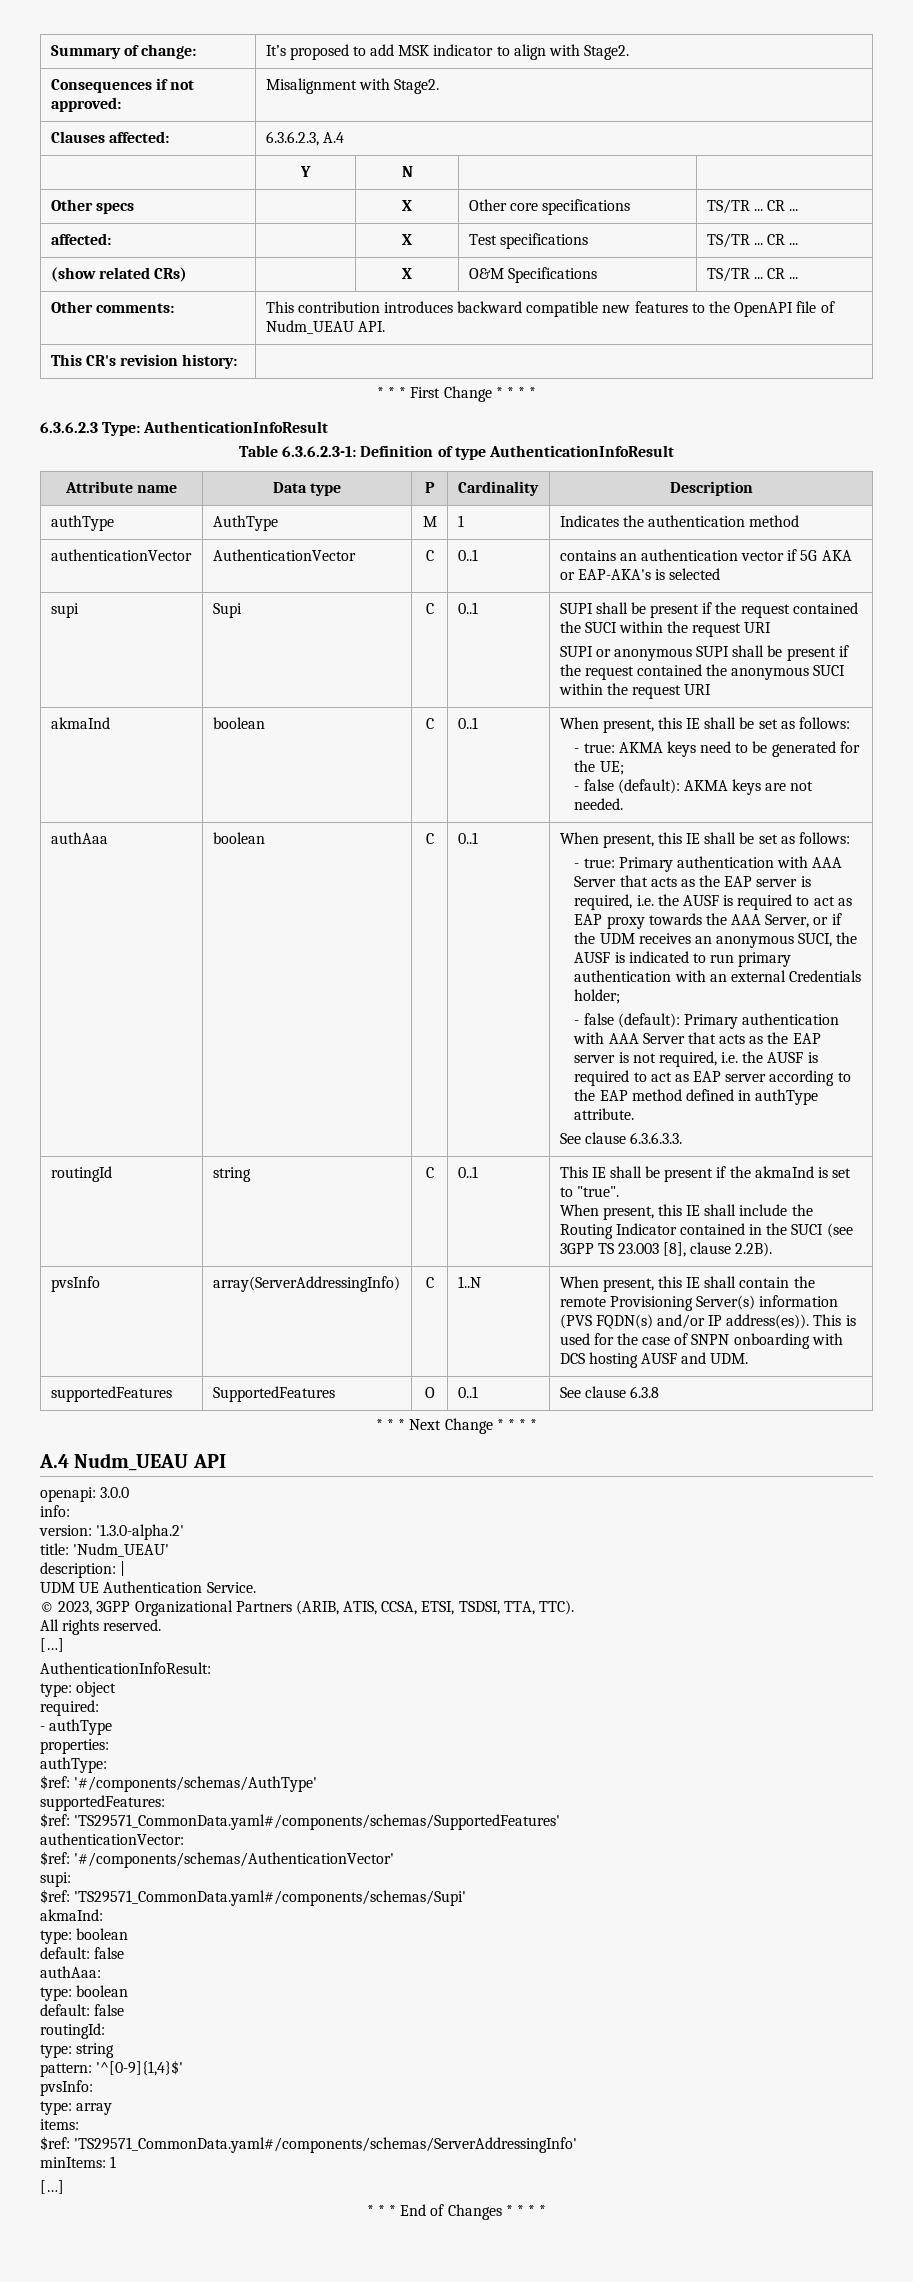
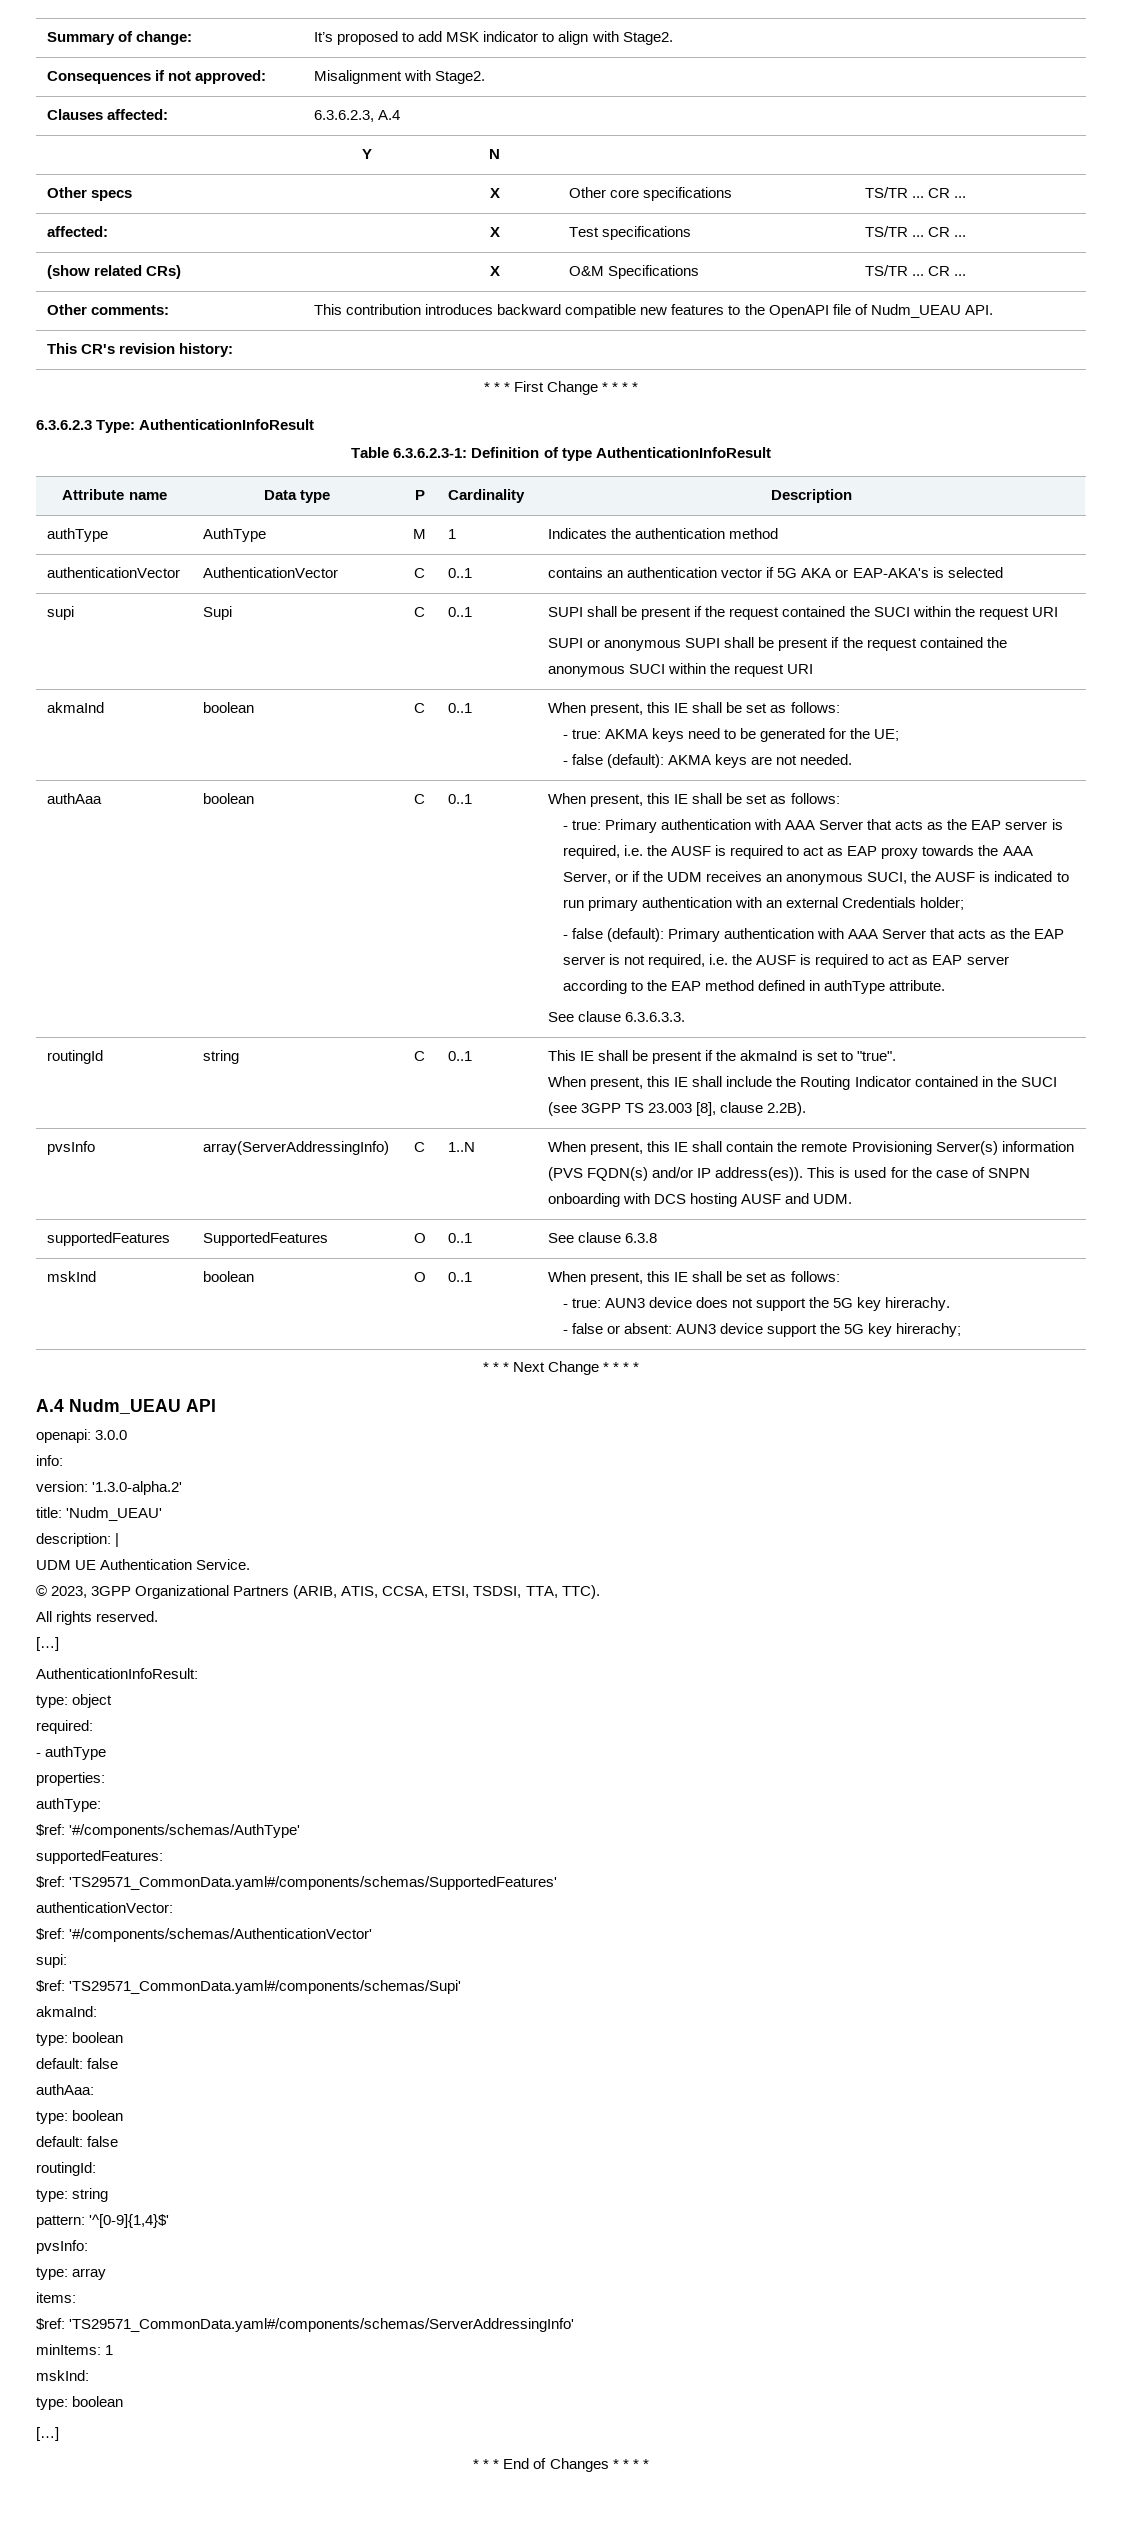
(659, 1392) none -> [47,1271,97,1282] [203,1271,255,1282] [413,1272,426,1282] [448,1272,473,1282] [548,1271,840,1285] [562,1297,951,1311] [562,1323,962,1337] // mskInd | boolean | O | 0..1 | When present, this IE shall be set as follows: // - true: AUN3 device does not support the 5G key hirerachy. // - false or absent: AUN3 device support the 5G key hirerachy;
(117, 2162) none -> [36,2370,89,2381] [36,2396,124,2410] // mskInd: // type: boolean

